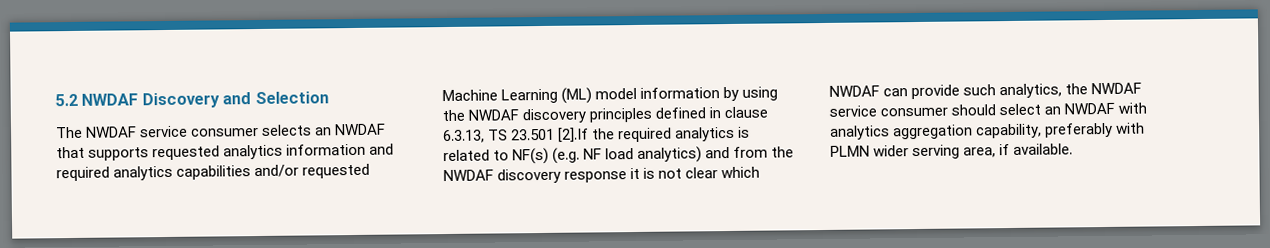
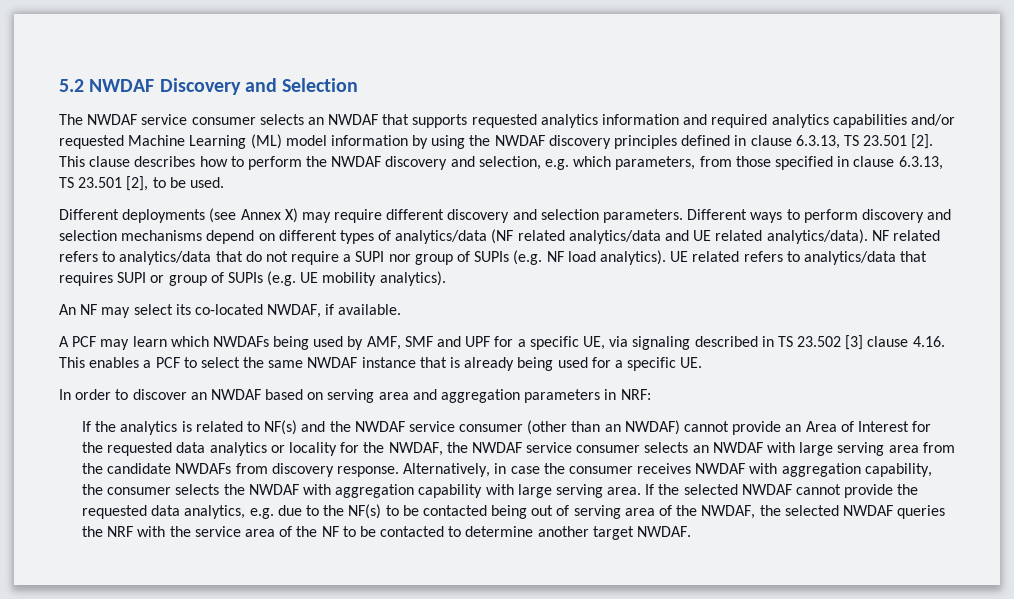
[558,127,673,143] [2].If the required -> [911,134,934,149] [59,156,943,170] [59,176,224,191] [59,208,952,223] [59,229,940,244] [59,250,928,265] [59,271,446,286] [59,304,402,318] [59,335,945,350] [59,357,703,371] [59,389,651,403] [82,421,117,432] [2]. This clause describes how to perform the NWDAF discovery and selection, e.g. which parameters, from those specified in clause 6.3.13, TS 23.501 [2], to be used. // Different deployments (see Annex X) may require different discovery and selection parameters. Different ways to perform discovery and selection mechanisms depend on different types of analytics/data (NF related analytics/data and UE related analytics/data). NF related refers to analytics/data that do not require a SUPI nor group of SUPIs (e.g. NF load analytics). UE related refers to analytics/data that requires SUPI or group of SUPIs (e.g. UE mobility analytics). // An NF may select its co-located NWDAF, if available. // A PCF may learn which NWDAFs being used by AMF, SMF and UPF for a specific UE, via signaling described in TS 23.502 [3] clause 4.16. This enables a PCF to select the same NWDAF instance that is already being used for a specific UE. // In order to discover an NWDAF based on serving area and aggregation parameters in NRF: // If the
[552,146,795,164] [443,166,761,184] [829,82,1143,100] [829,102,1148,117] [830,122,1146,140] [830,143,1074,160] (e.g. NF load analytics) and from the NWDAF discovery response it is not clear which NWDAF can provide such analytics, the NWDAF service consumer should select an NWDAF with analytics aggregation capability, preferably with PLMN wider serving area, if available. -> [301,420,932,435] [82,442,955,456] [82,463,932,477] [82,484,919,498] [82,504,946,519] [82,526,691,540] and the NWDAF service consumer (other than an NWDAF) cannot provide an Area of Interest for the requested data analytics or locality for the NWDAF, the NWDAF service consumer selects an NWDAF with large serving area from the candidate NWDAFs from discovery response. Alternatively, in case the consumer receives NWDAF with aggregation capability, the consumer selects the NWDAF with aggregation capability with large serving area. If the selected NWDAF cannot provide the requested data analytics, e.g. due to the NF(s) to be contacted being out of serving area of the NWDAF, the selected NWDAF queries the NRF with the service area of the NF to be contacted to determine another target NWDAF.

